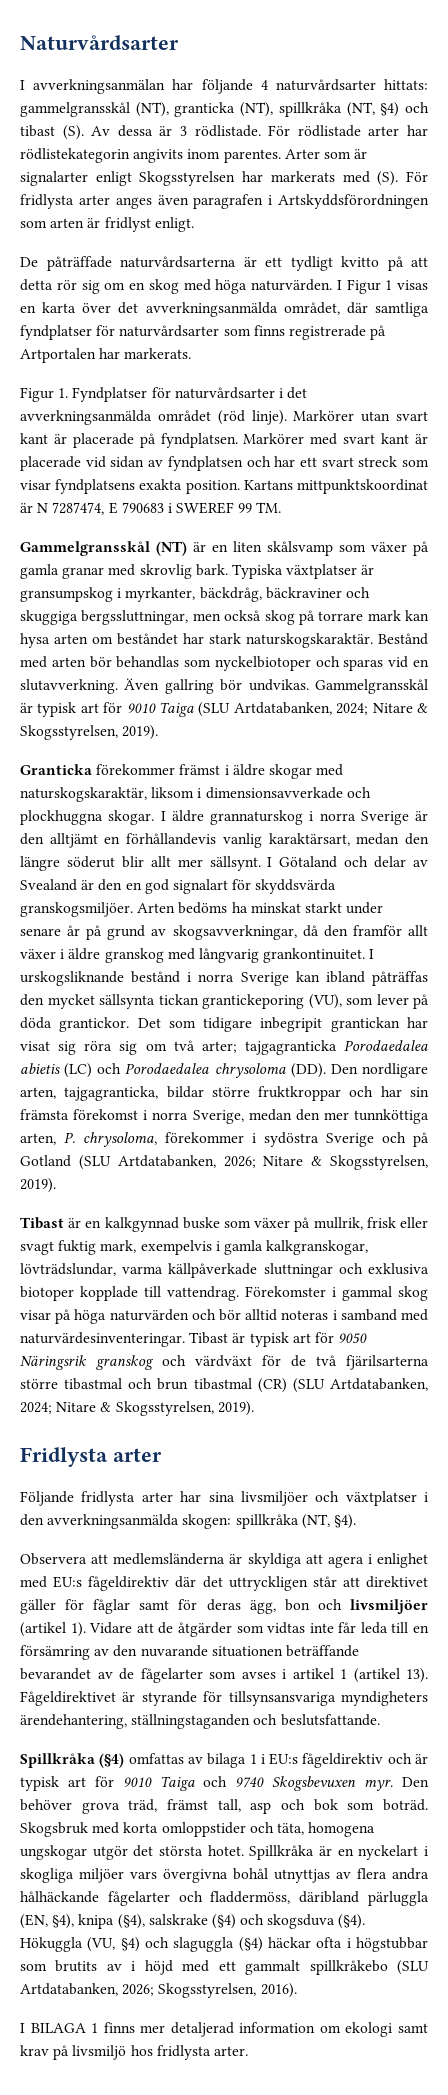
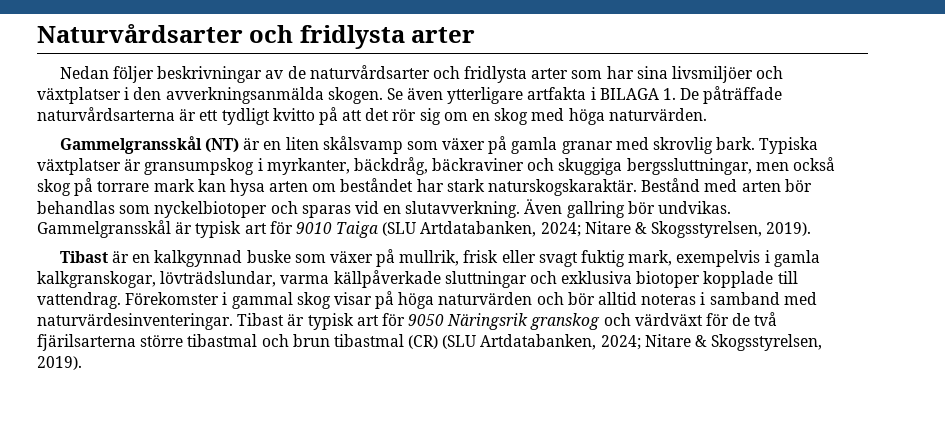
[20,79,428,94] [20,102,430,117] [20,125,428,140] [20,148,368,163] [20,171,429,186] [20,194,429,209] [20,217,194,232] // I avverkningsanmälan har följande 4 naturvårdsarter hittats: gammelgransskål (NT), granticka (NT), spillkråka (NT, §4) och tibast (S). Av dessa är 3 rödlistade. För rödlistade arter har rödlistekategorin angivits inom parentes. Arter som är signalarter enligt Skogsstyrelsen har markerats med (S). För fridlysta arter anges även paragrafen i Artskyddsförordningen som arten är fridlyst enligt. // -> [249,25,476,49] [59,65,784,83] [37,87,677,104] och fridlysta arter // Nedan följer beskrivningar av de naturvårdsarter och fridlysta arter som har sina livsmiljöer och växtplatser i den avverkningsanmälda skogen. Se även ytterligare artfakta i BILAGA 1.
[20,279,53,291] detta -> [365,108,390,121] det
[336,279,428,294] [20,302,430,317] [20,325,387,340] [20,348,192,363] [20,387,308,402] [20,410,428,425] [20,433,429,448] [20,456,429,471] [20,479,428,494] [20,502,282,515] I Figur 1 visas en karta över det avverkningsanmälda området, där samtliga fyndplatser för naturvårdsarter som finns registrerade på Artportalen har markerats. // Figur 1. Fyndplatser för naturvårdsarter i det avverkningsanmälda området (röd linje). Markörer utan svart kant är placerade på fyndplatsen. Markörer med svart kant är placerade vid sidan av fyndplatsen och har ett svart streck som visar fyndplatsens exakta position. Kartans mittpunktskoordinat är N 7287474, E 790683 i SWEREF 99 TM. -> (707, 114) none
[20,764,344,779] [20,787,371,802] [20,810,428,825] [20,833,429,848] [20,856,428,871] [20,879,337,894] [20,902,384,917] [20,925,428,940] [20,948,375,963] [20,971,429,986] [20,994,429,1009] [20,1017,428,1032] [20,1040,428,1055] [20,1063,429,1078] [20,1086,429,1101] [20,1109,429,1124] [20,1132,429,1147] [20,1155,428,1170] [20,1178,56,1193] // Granticka förekommer främst i äldre skogar med naturskogskaraktär, liksom i dimensionsavverkade och plockhuggna skogar. I äldre grannaturskog i norra Sverige är den alltjämt en förhållandevis vanlig karaktärsart, medan den längre söderut blir allt mer sällsynt. I Götaland och delar av Svealand är den en god signalart för skyddsvärda granskogsmiljöer. Arten bedöms ha minskat starkt under senare år på grund av skogsavverkningar, då den framför allt växer i äldre granskog med långvarig grankontinuitet. I urskogsliknande bestånd i norra Sverige kan ibland påträffas den mycket sällsynta tickan grantickeporing (VU), som lever på döda grantickor. Det som tidigare inbegripit grantickan har visat sig röra sig om två arter; tajgagranticka Porodaedalea abietis (LC) och Porodaedalea chrysoloma (DD). Den nordligare arten, tajgagranticka, bildar större fruktkroppar och har sin främsta förekomst i norra Sverige, medan den mer tunnköttiga arten, P. chrysoloma, förekommer i sydöstra Sverige och på Gotland (SLU Artdatabanken, 2026; Nitare & Skogsstyrelsen, 2019). -> (812, 229) none
[20,1447,162,1467] [20,1491,428,1506] [20,1514,356,1529] [20,1553,428,1568] [20,1576,428,1591] [20,1599,428,1614] [20,1622,429,1637] [20,1645,359,1660] [20,1668,428,1683] [20,1691,428,1706] [20,1714,380,1729] [20,1753,429,1768] [20,1776,429,1791] [20,1799,428,1814] [20,1822,376,1837] [20,1845,429,1860] [20,1868,429,1883] [20,1891,430,1906] [20,1914,366,1929] [20,1937,428,1952] [20,1960,430,1975] [20,1983,297,1998] [20,2022,428,2037] [20,2045,248,2060] // Fridlysta arter // Följande fridlysta arter har sina livsmiljöer och växtplatser i den avverkningsanmälda skogen: spillkråka (NT, §4). // Observera att medlemsländerna är skyldiga att agera i enlighet med EU:s fågeldirektiv där det uttryckligen står att direktivet gäller för fåglar samt för deras ägg, bon och livsmiljöer (artikel 1). Vidare att de åtgärder som vidtas inte får leda till en försämring av den nuvarande situationen beträffande bevarandet av de fågelarter som avses i artikel 1 (artikel 13). Fågeldirektivet är styrande för tillsynsansvariga myndigheters ärendehantering, ställningstaganden och beslutsfattande. // Spillkråka (§4) omfattas av bilaga 1 i EU:s fågeldirektiv och är typisk art för 9010 Taiga och 9740 Skogsbevuxen myr. Den behöver grova träd, främst tall, asp och bok som boträd. Skogsbruk med korta omloppstider och täta, homogena ungskogar utgör det största hotet. Spillkråka är en nyckelart i skogliga miljöer vars övergivna bohål utnyttjas av flera andra hålhäckande fågelarter och fladdermöss, däribland pärluggla (EN, §4), knipa (§4), salskrake (§4) och skogsduva (§4). Hökuggla (VU, §4) och slaguggla (§4) häckar ofta i högstubbar som brutits av i höjd med ett gammalt spillkråkebo (SLU Artdatabanken, 2026; Skogsstyrelsen, 2016). // I BILAGA 1 finns mer detaljerad information om ekologi samt krav på livsmiljö hos fridlysta arter. -> (82, 363) none

